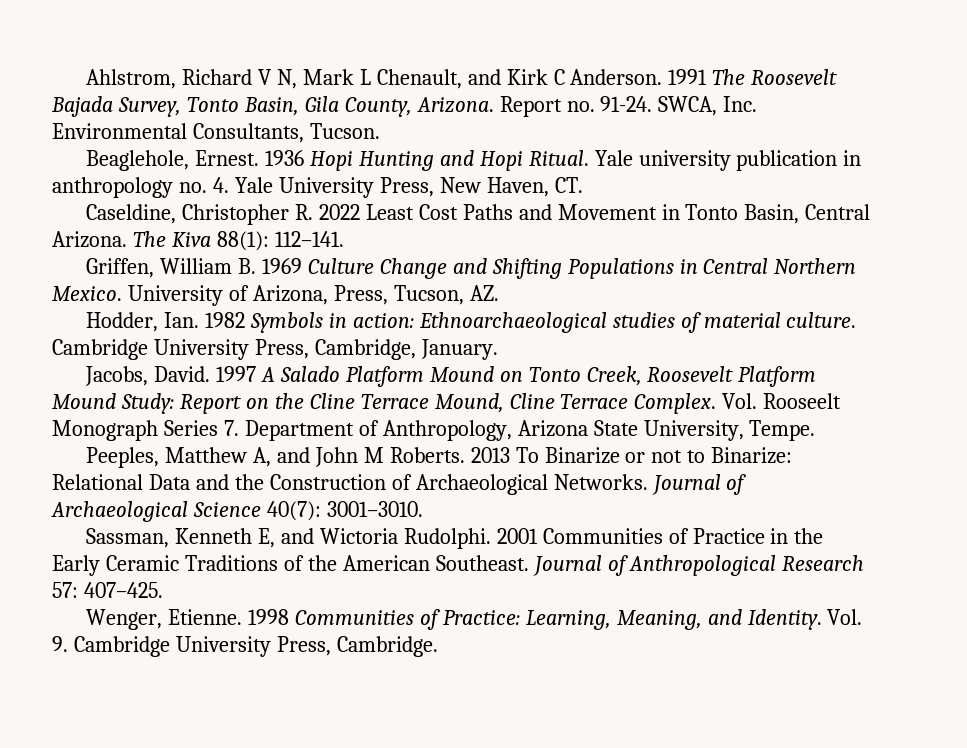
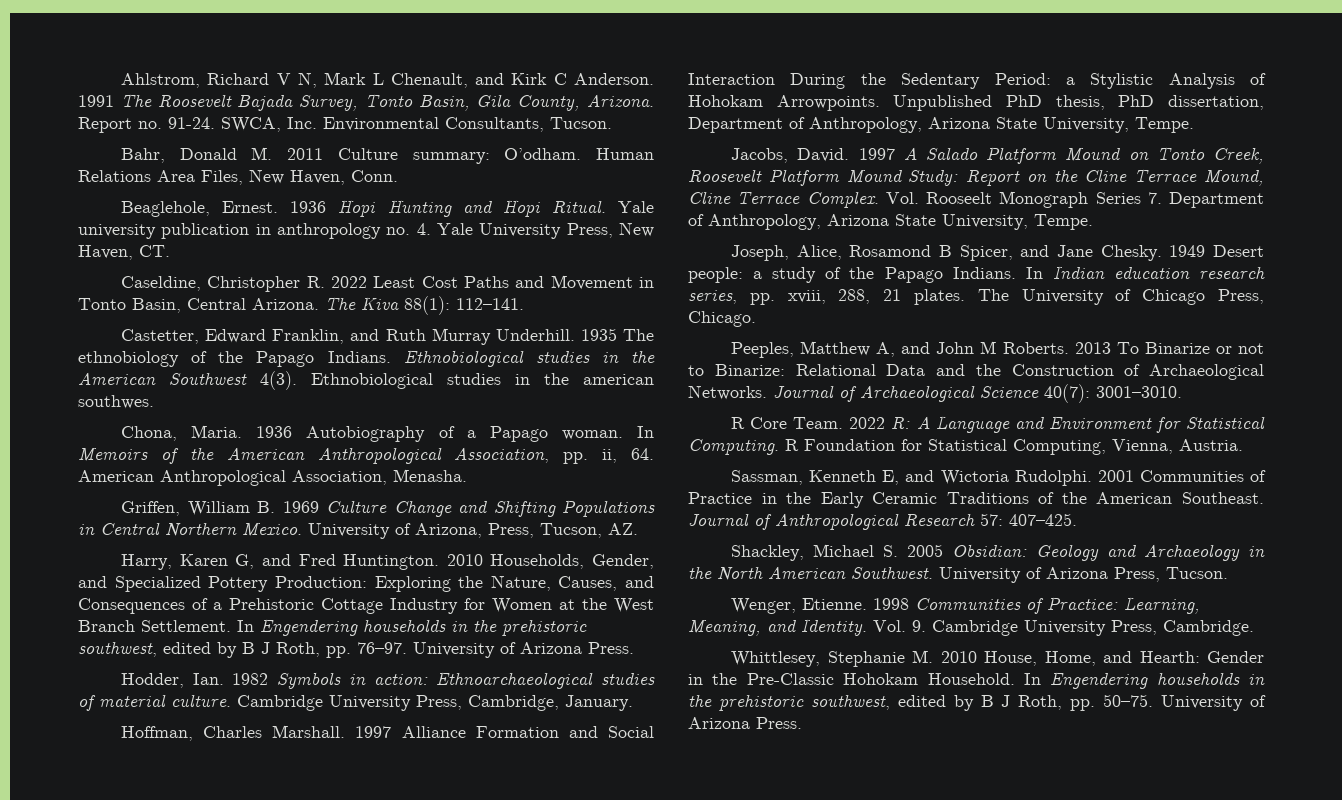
(380, 131) none -> [121,147,654,164] [78,169,398,185] // Bahr, Donald M. 2011 Culture summary: O’odham. Human Relations Area Files, New Haven, Conn.
(344, 239) none -> [121,328,654,345] [78,350,655,367] [78,371,654,390] [78,395,154,409] [121,425,654,442] [78,447,654,464] [78,469,467,486] // Castetter, Edward Franklin, and Ruth Murray Underhill. 1935 The ethnobiology of the Papago Indians. Ethnobiological studies in the American Southwest 4(3). Ethnobiological studies in the american southwes. // Chona, Maria. 1936 Autobiography of a Papago woman. In Memoirs of the American Anthropological Association, pp. ii, 64. American Anthropological Association, Menasha.
(499, 293) none -> [121,554,654,570] [78,575,654,592] [78,598,654,614] [78,619,587,636] [78,641,634,658] // Harry, Karen G, and Fred Huntington. 2010 Households, Gender, and Specialized Pottery Production: Exploring the Nature, Causes, and Consequences of a Prehistoric Cottage Industry for Women at the West Branch Settlement. In Engendering households in the prehistoric southwest, edited by B J Roth, pp. 76–97. University of Arizona Press.
(498, 349) none -> [121,725,654,741] [688,73,1266,89] [688,95,1264,111] [688,117,1194,133] // Hoffman, Charles Marshall. 1997 Alliance Formation and Social Interaction During the Sedentary Period: a Stylistic Analysis of Hohokam Arrowpoints. Unpublished PhD thesis, PhD dissertation, Department of Anthropology, Arizona State University, Tempe.
(816, 430) none -> [731,245,1264,261] [688,266,1265,283] [688,289,1264,305] [688,311,756,327] // Joseph, Alice, Rosamond B Spicer, and Jane Chesky. 1949 Desert people: a study of the Papago Indians. In Indian education research series, pp. xviii, 288, 21 plates. The University of Chicago Press, Chicago.
(423, 509) none -> [731,416,1265,433] [688,439,1243,455] // R Core Team. 2022 R: A Language and Environment for Statistical Computing. R Foundation for Statistical Computing, Vienna, Austria.
(163, 590) none -> [731,544,1265,561] [688,566,1228,583] // Shackley, Michael S. 2005 Obsidian: Geology and Archaeology in the North American Southwest. University of Arizona Press, Tucson.
(438, 646) none -> [731,650,1264,667] [688,672,1265,689] [688,694,1266,711] [688,717,802,729] // Whittlesey, Stephanie M. 2010 House, Home, and Hearth: Gender in the Pre-Classic Hohokam Household. In Engendering households in the prehistoric southwest, edited by B J Roth, pp. 50–75. University of Arizona Press.

